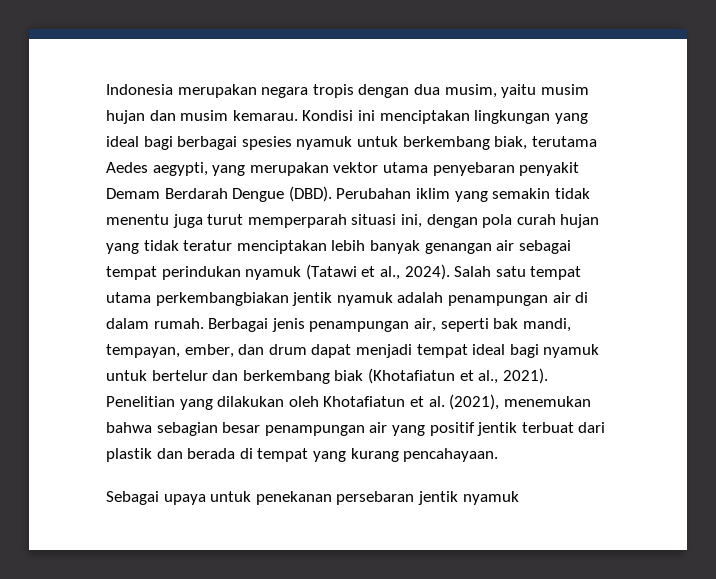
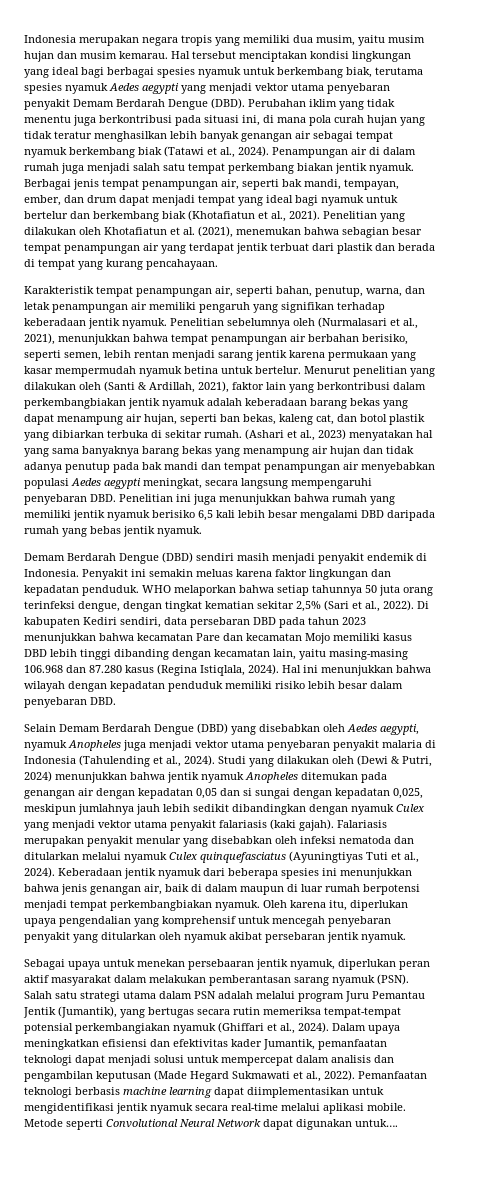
[358,84,410,98] dengan -> [215,35,290,46] yang memiliki
[302,110,470,124] Kondisi ini menciptakan -> [171,51,349,62] Hal tersebut menciptakan kondisi
[106,162,329,176] Aedes aegypti, yang merupakan -> [24,83,252,94] spesies nyamuk Aedes aegypti yang menjadi
[492,188,551,199] semakin -> (364, 105) none
[207,214,478,228] turut memperparah situasi ini, dengan -> [99,115,306,126] berkontribusi pada situasi ini, di mana
[236,240,327,254] menciptakan -> [94,131,167,142] menghasilkan
[161,266,302,280] perindukan nyamuk -> [24,147,162,158] nyamuk berkembang biak
[454,266,582,280] [106,292,589,306] [106,318,204,329] Salah satu tempat utama perkembangbiakan jentik nyamuk adalah penampungan air di dalam rumah. -> [272,147,416,158] [24,163,414,174] Penampungan air di dalam rumah juga menjadi salah satu tempat perkembang biakan jentik nyamuk.
(305, 325) none -> [102,179,139,190] tempat
(468, 351) none -> [238,197,263,206] yang
(261, 427) none -> [24,243,61,254] tempat
[429,422,475,436] positif -> [189,243,234,254] terdapat
[106,491,519,505] Sebagai upaya untuk penekanan persebaran jentik nyamuk -> [24,286,425,297] [24,302,385,313] [24,317,418,329] [24,333,408,345] [24,350,416,361] [24,366,435,377] [24,381,426,393] [24,398,408,409] [24,414,425,425] [24,429,433,441] [24,446,414,457] [24,462,435,473] [24,478,372,489] [24,494,395,505] [24,510,435,521] [24,526,202,537] [24,552,427,564] [24,569,391,580] [24,585,433,596] [24,600,429,612] [24,617,366,628] [24,633,412,644] [24,649,408,660] [24,664,431,676] [24,681,403,692] [24,697,116,708] [24,723,419,735] [24,740,436,751] [24,755,432,767] [24,771,387,783] [24,788,423,799] [24,804,425,815] [24,819,387,831] [24,836,414,847] [24,851,419,863] [24,867,412,879] [24,884,420,895] [24,900,408,911] [24,916,391,927] [24,932,406,943] [24,959,430,970] [24,974,409,986] [24,991,425,1002] [23,1006,401,1018] [24,1022,400,1034] [24,1039,387,1050] [24,1055,394,1066] [24,1070,427,1082] [24,1087,384,1098] [24,1103,406,1114] [24,1119,398,1130] Karakteristik tempat penampungan air, seperti bahan, penutup, warna, dan letak penampungan air memiliki pengaruh yang signifikan terhadap keberadaan jentik nyamuk. Penelitian sebelumnya oleh (Nurmalasari et al., 2021), menunjukkan bahwa tempat penampungan air berbahan berisiko, seperti semen, lebih rentan menjadi sarang jentik karena permukaan yang kasar mempermudah nyamuk betina untuk bertelur. Menurut penelitian yang dilakukan oleh (Santi & Ardillah, 2021), faktor lain yang berkontribusi dalam perkembangbiakan jentik nyamuk adalah keberadaan barang bekas yang dapat menampung air hujan, seperti ban bekas, kaleng cat, dan botol plastik yang dibiarkan terbuka di sekitar rumah. (Ashari et al., 2023) menyatakan hal yang sama banyaknya barang bekas yang menampung air hujan dan tidak adanya penutup pada bak mandi dan tempat penampungan air menyebabkan populasi Aedes aegypti meningkat, secara langsung mempengaruhi penyebaran DBD. Penelitian ini juga menunjukkan bahwa rumah yang memiliki jentik nyamuk berisiko 6,5 kali lebih besar mengalami DBD daripada rumah yang bebas jentik nyamuk. // Demam Berdarah Dengue (DBD) sendiri masih menjadi penyakit endemik di Indonesia. Penyakit ini semakin meluas karena faktor lingkungan dan kepadatan penduduk. WHO melaporkan bahwa setiap tahunnya 50 juta orang terinfeksi dengue, dengan tingkat kematian sekitar 2,5% (Sari et al., 2022). Di kabupaten Kediri sendiri, data persebaran DBD pada tahun 2023 menunjukkan bahwa kecamatan Pare dan kecamatan Mojo memiliki kasus DBD lebih tinggi dibanding dengan kecamatan lain, yaitu masing-masing 106.968 dan 87.280 kasus (Regina Istiqlala, 2024). Hal ini menunjukkan bahwa wilayah dengan kepadatan penduduk memiliki risiko lebih besar dalam penyebaran DBD. // Selain Demam Berdarah Dengue (DBD) yang disebabkan oleh Aedes aegypti, nyamuk Anopheles juga menjadi vektor utama penyebaran penyakit malaria di Indonesia (Tahulending et al., 2024). Studi yang dilakukan oleh (Dewi & Putri, 2024) menunjukkan bahwa jentik nyamuk Anopheles ditemukan pada genangan air dengan kepadatan 0,05 dan si sungai dengan kepadatan 0,025, meskipun jumlahnya jauh lebih sedikit dibandingkan dengan nyamuk Culex yang menjadi vektor utama penyakit falariasis (kaki gajah). Falariasis merupakan penyakit menular yang disebabkan oleh infeksi nematoda dan ditularkan melalui nyamuk Culex quinquefasciatus (Ayuningtiyas Tuti et al., 2024). Keberadaan jentik nyamuk dari beberapa spesies ini menunjukkan bahwa jenis genangan air, baik di dalam maupun di luar rumah berpotensi menjadi tempat perkembangbiakan nyamuk. Oleh karena itu, diperlukan upaya pengendalian yang komprehensif untuk mencegah penyebaran penyakit yang ditularkan oleh nyamuk akibat persebaran jentik nyamuk. // Sebagai upaya untuk menekan persebaaran jentik nyamuk, diperlukan peran aktif masyarakat dalam melakukan pemberantasan sarang nyamuk (PSN). Salah satu strategi utama dalam PSN adalah melalui program Juru Pemantau Jentik (Jumantik), yang bertugas secara rutin memeriksa tempat-tempat potensial perkembangiakan nyamuk (Ghiffari et al., 2024). Dalam upaya meningkatkan efisiensi dan efektivitas kader Jumantik, pemanfaatan teknologi dapat menjadi solusi untuk mempercepat dalam analisis dan pengambilan keputusan (Made Hegard Sukmawati et al., 2022). Pemanfaatan teknologi berbasis machine learning dapat diimplementasikan untuk mengidentifikasi jentik nyamuk secara real-time melalui aplikasi mobile. Metode seperti Convolutional Neural Network dapat digunakan untuk….

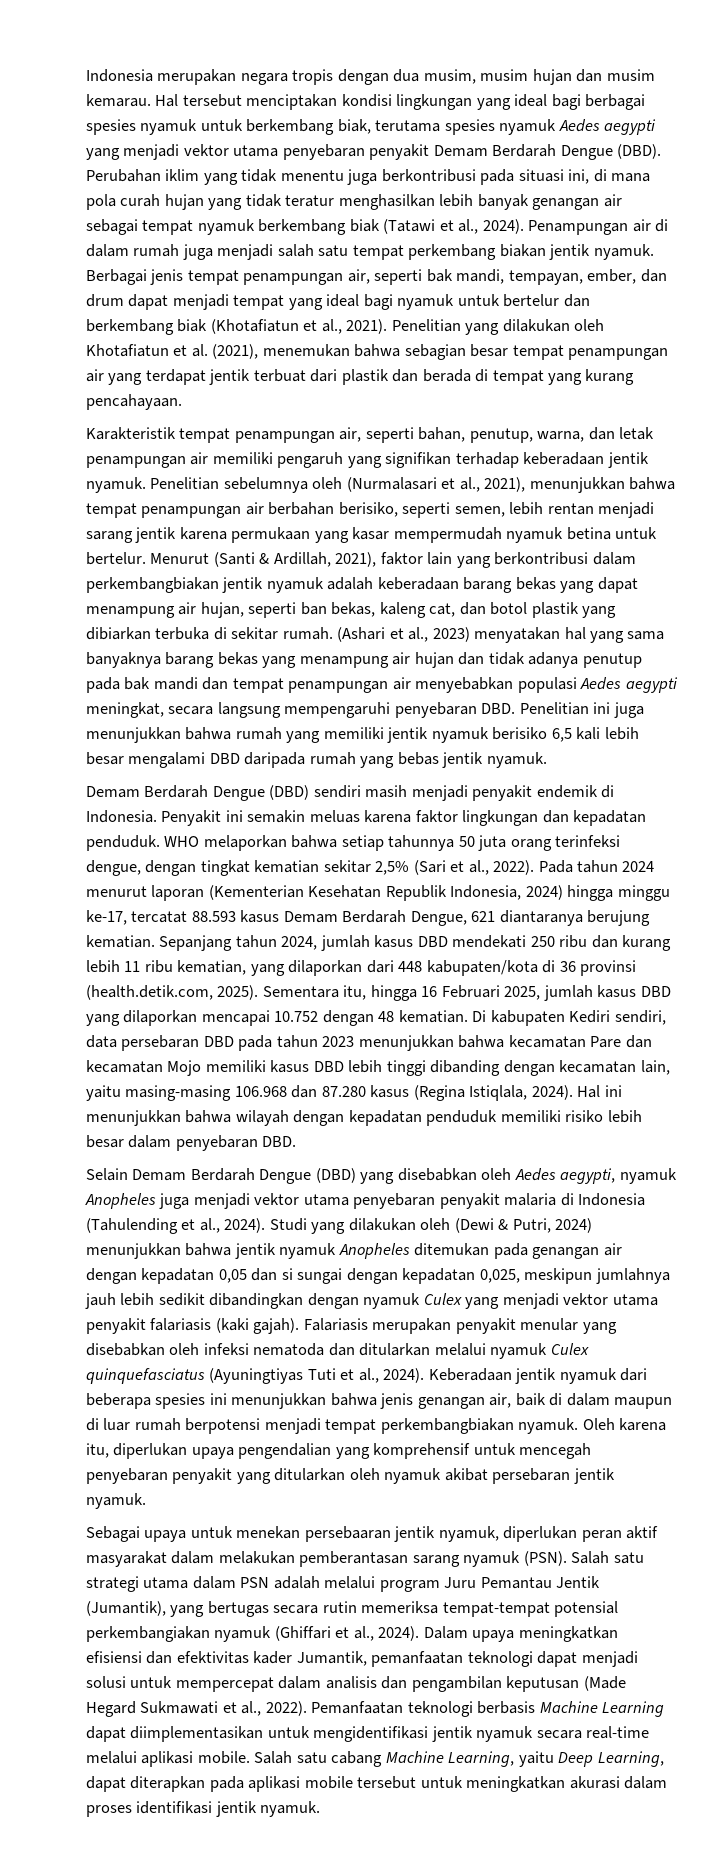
[215,35,290,46] yang memiliki -> [337,69,389,85] dengan
[358,35,385,46] yaitu -> (476, 76) none
[353,366,435,377] [24,382,101,390] penelitian yang dilakukan oleh -> (210, 558) none
(414, 605) none -> [538,860,655,873] [86,885,670,901] [86,910,651,926] [86,935,672,951] [86,960,637,976] [86,985,671,1001] [86,1010,468,1026] Pada tahun 2024 menurut laporan (Kementerian Kesehatan Republik Indonesia, 2024) hingga minggu ke-17, tercatat 88.593 kasus Demam Berdarah Dengue, 621 diantaranya berujung kematian. Sepanjang tahun 2024, jumlah kasus DBD mendekati 250 ribu dan kurang lebih 11 ribu kematian, yang dilaporkan dari 448 kabupaten/kota di 36 provinsi (health.detik.com, 2025). Sementara itu, hingga 16 Februari 2025, jumlah kasus DBD yang dilaporkan mencapai 10.752 dengan 48 kematian.
[123,1087,212,1098] machine learning -> [539,1701,665,1717] Machine Learning
[24,1119,398,1130] Metode seperti Convolutional Neural Network dapat digunakan untuk…. -> [254,1751,664,1767] [86,1776,668,1792] [86,1801,321,1817] Salah satu cabang Machine Learning, yaitu Deep Learning, dapat diterapkan pada aplikasi mobile tersebut untuk meningkatkan akurasi dalam proses identifikasi jentik nyamuk.

